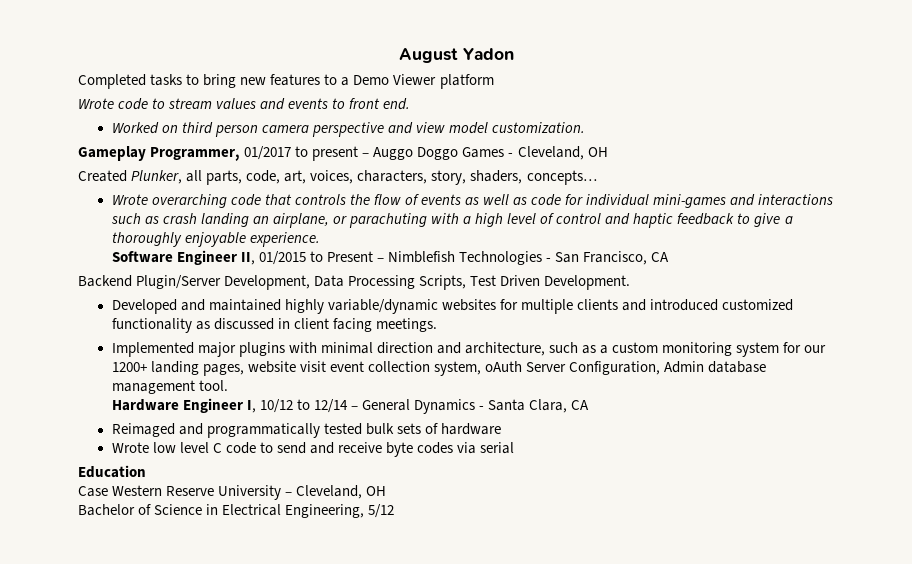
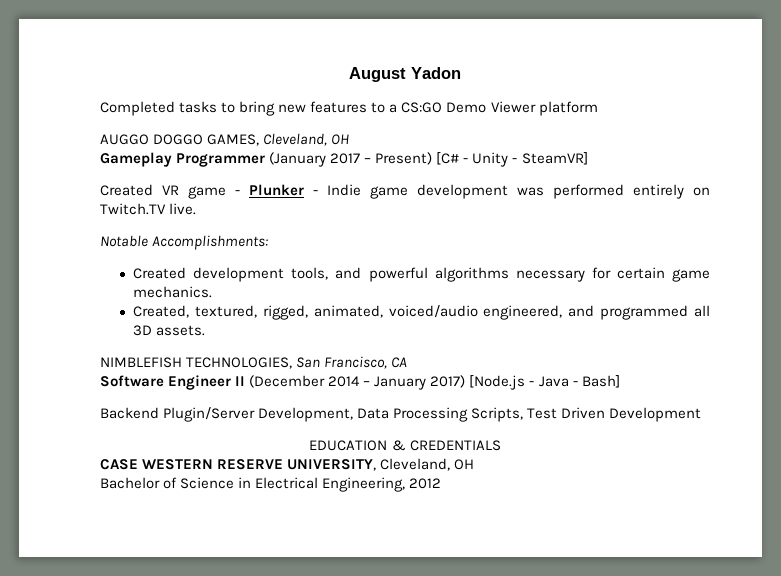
(350, 81) none -> [401,102,443,113] CS:GO
[78,98,411,110] [111,122,585,137] [78,146,608,161] [78,170,597,185] [111,194,834,208] [110,213,793,228] [111,232,320,247] [111,250,670,265] Wrote code to stream values and events to front end. // Worked on third person camera perspective and view model customization. // Gameplay Programmer, 01/2017 to present – Auggo Doggo Games - Cleveland, OH // Created Plunker, all parts, code, art, voices, characters, story, shaders, concepts… // Wrote overarching code that controls the flow of events as well as code for individual mini-games and interactions such as crash landing an airplane, or parachuting with a high level of control and haptic feedback to give a thoroughly enjoyable experience. // Software Engineer II, 01/2015 to Present – Nimblefish Technologies - San Francisco, CA -> [100,133,350,146] [100,152,588,167] [100,184,710,199] [100,203,197,215] [100,235,269,250] [133,267,710,282] [133,286,213,298] [133,305,710,320] [133,325,206,336] [100,356,408,369] [100,375,620,390] AUGGO DOGGO GAMES, Cleveland, OH // Gameplay Programmer (January 2017 – Present) [C# - Unity - SteamVR] // Created VR game - Plunker - Indie game development was performed entirely on Twitch.TV live. // Notable Accomplishments: // Created development tools, and powerful algorithms necessary for certain game mechanics. // Created, textured, rigged, animated, voiced/audio engineered, and programmed all 3D assets. // NIMBLEFISH TECHNOLOGIES, San Francisco, CA // Software Engineer II (December 2014 – January 2017) [Node.js - Java - Bash]
[544,275,631,290] [111,299,794,314] [111,318,437,333] [111,342,827,357] [111,361,767,376] [111,380,228,394] [111,398,590,414] [111,423,501,438] [111,442,515,457] [78,465,146,478] [78,485,293,500] Development. // Developed and maintained highly variable/dynamic websites for multiple clients and introduced customized functionality as discussed in client facing meetings. // Implemented major plugins with minimal direction and architecture, such as a custom monitoring system for our 1200+ landing pages, website visit event collection system, oAuth Server Configuration, Admin database management tool. // Hardware Engineer I, 10/12 to 12/14 – General Dynamics - Santa Clara, CA // Reimaged and programmatically tested bulk sets of hardware // Wrote low level C code to send and receive byte codes via serial // Education // Case Western Reserve University – -> [609,407,702,422] [309,440,501,451] [100,459,377,471] Development // EDUCATION & CREDENTIALS // CASE WESTERN RESERVE UNIVERSITY,
[368,504,395,518] 5/12 -> [409,478,442,489] 2012

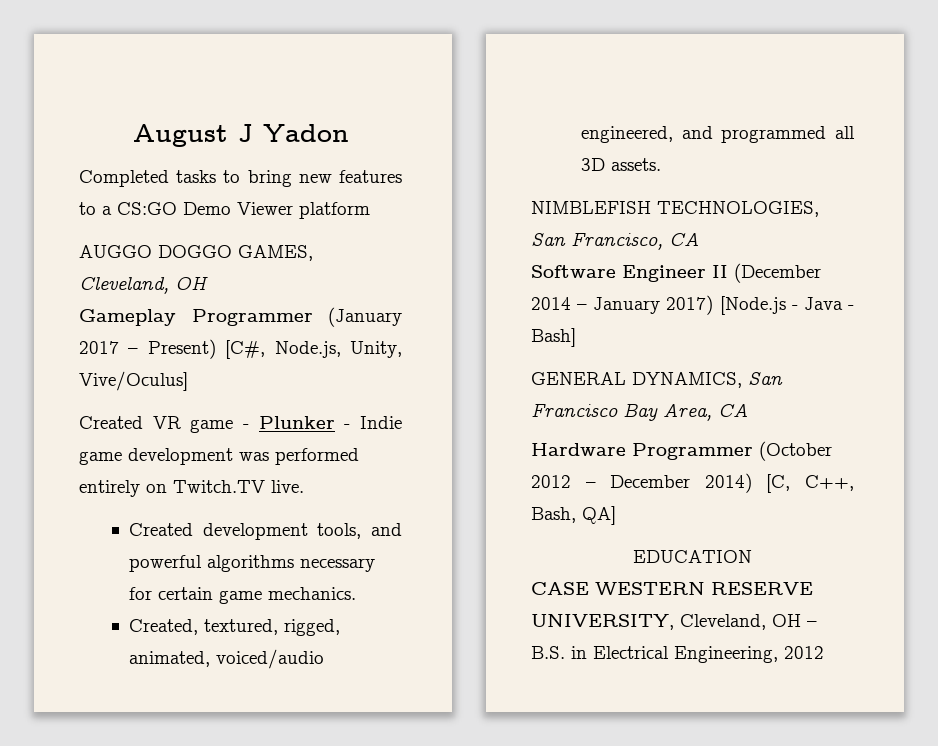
(406, 74) none -> [237,124,253,142] J
[436,152,588,167] [C# - Unity - SteamVR] -> [225,340,402,359] [79,371,188,391] [C#, Node.js, Unity, Vive/Oculus]
[100,235,269,250] // Notable Accomplishments: -> (304, 486) none
[100,407,702,422] Backend Plugin/Server Development, Data Processing Scripts, Test Driven Development -> [531,372,783,388] [531,403,748,421] [531,441,832,461] [531,473,854,493] [531,506,616,525] GENERAL DYNAMICS, San Francisco Bay Area, CA // Hardware Programmer (October 2012 – December 2014) [C, C++, Bash, QA]
[391,440,501,451] & CREDENTIALS -> (752, 556) none
[100,477,235,489] // Bachelor of Science -> [807,621,817,627] [531,646,565,659] – B.S.

